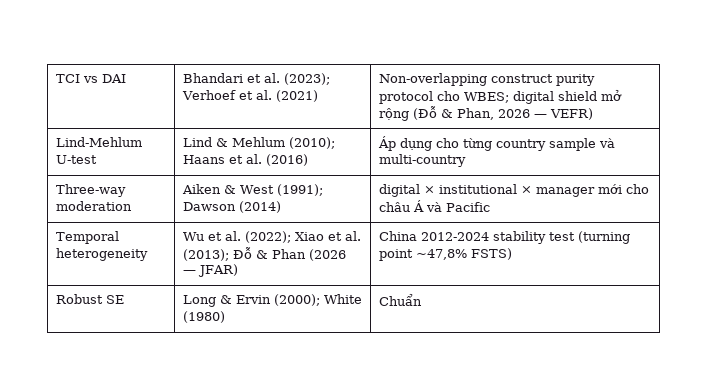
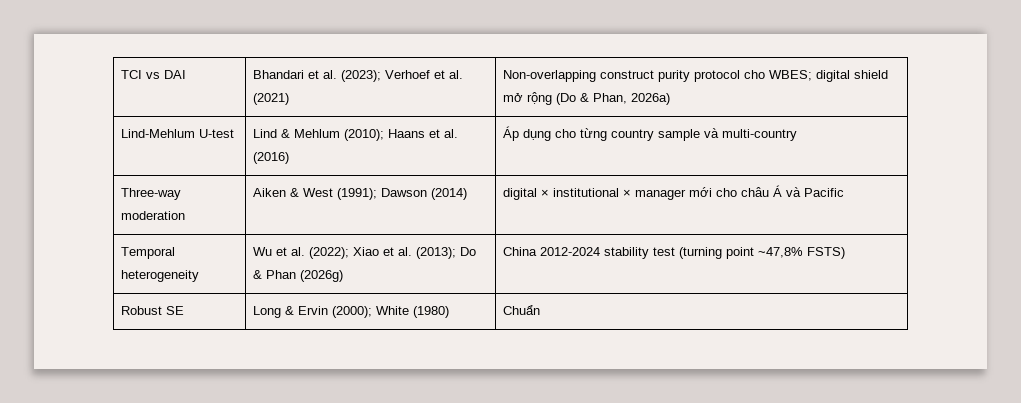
[412,106,437,120] (Đỗ -> [556,93,577,105] (Do
[497,108,593,120] 2026 — VEFR) -> [631,93,671,105] 2026a)
[232,247,252,259] Đỗ -> [460,247,477,256] Do
[308,249,346,261] [182,264,238,277] (2026 — JFAR) -> [300,270,344,282] (2026g)

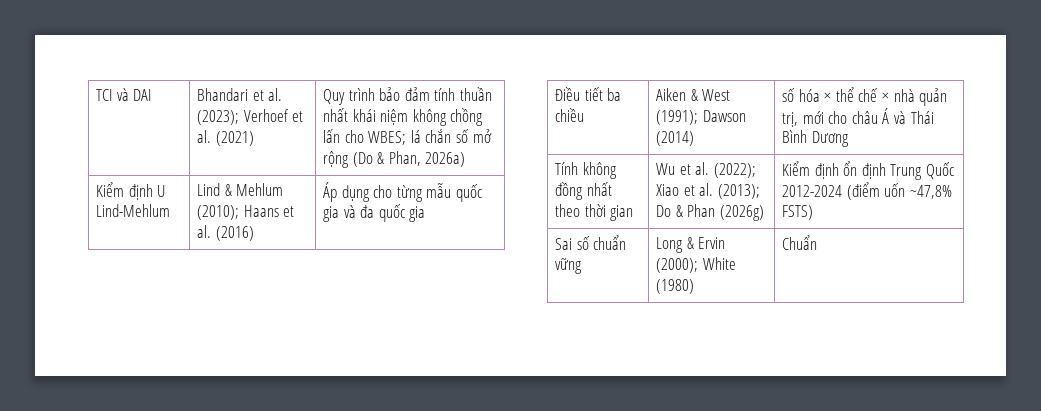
[146,72,161,79] vs -> [116,88,129,101] và
[503,70,889,82] Non-overlapping construct purity protocol cho WBES; digital shield -> [323,87,493,105] [323,108,484,126] [323,129,470,145] Quy trình bảo đảm tính thuần nhất khái niệm không chồng lấn cho WBES; lá chắn số
(671, 99) none -> [96,182,166,200] Kiểm định U
[199,129,235,138] U-test -> (171, 210) none
[611,128,798,141] [121,188,182,200] [121,211,186,220] country sample và multi-country // Three-way moderation -> [426,183,483,202] [323,204,426,222] [555,87,622,101] [555,108,585,122] mẫu quốc gia và đa quốc gia // Điều tiết ba chiều
[503,188,687,200] digital × institutional × manager -> [782,87,948,106] [782,112,799,127] số hóa × thể chế × nhà quản trị,
[804,188,845,197] [121,247,176,259] [121,270,200,282] Pacific // Temporal heterogeneity -> [910,111,934,124] [782,130,849,147] [555,162,617,179] [555,182,612,200] [555,204,634,221] Thái Bình Dương // Tính không đồng nhất theo thời gian
[503,247,846,259] [121,306,185,315] China 2012-2024 stability test (turning point ~47,8% FSTS) // Robust SE -> [782,161,955,180] [782,182,952,200] [782,205,814,220] [555,235,627,250] [555,257,583,274] Kiểm định ổn định Trung Quốc 2012-2024 (điểm uốn ~47,8% FSTS) // Sai số chuẩn vững

